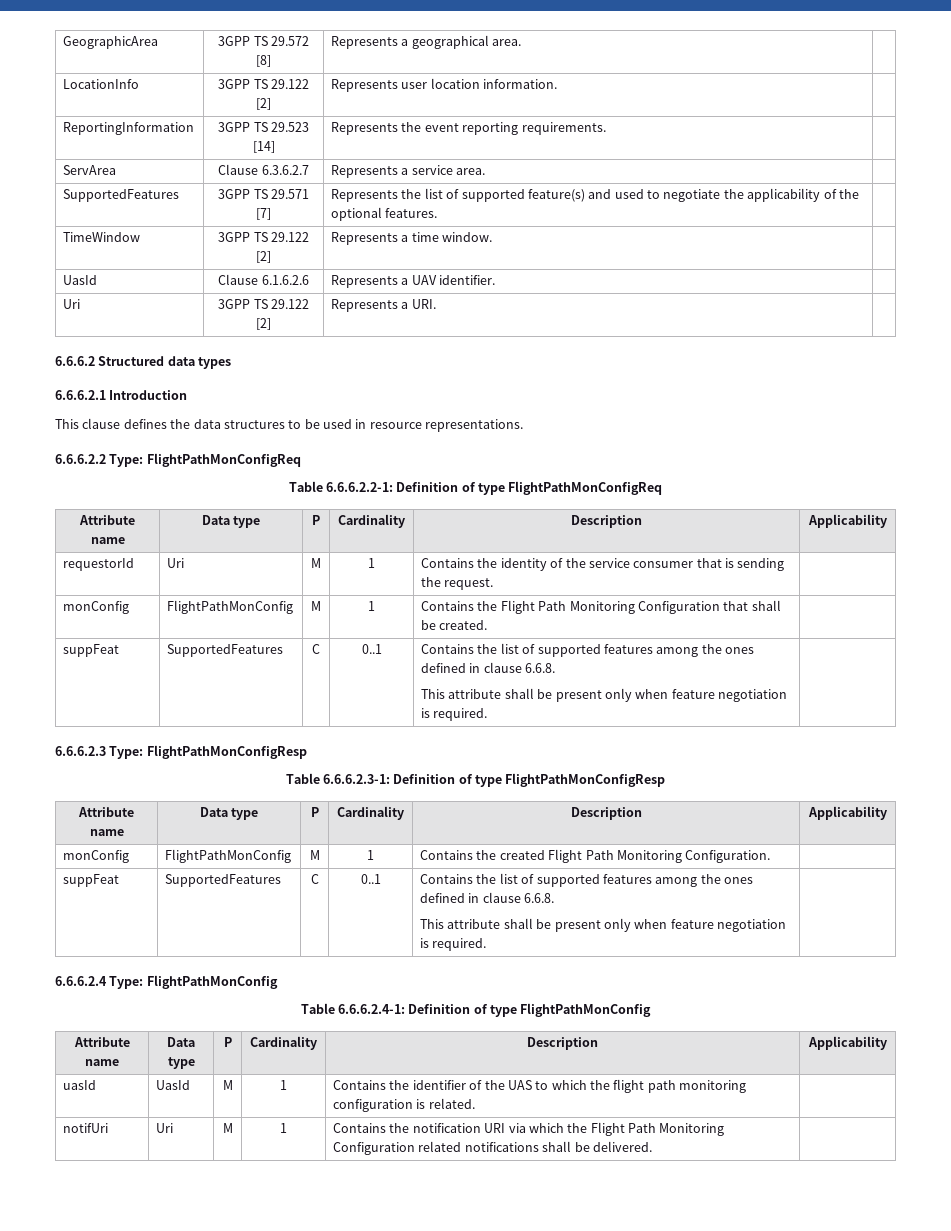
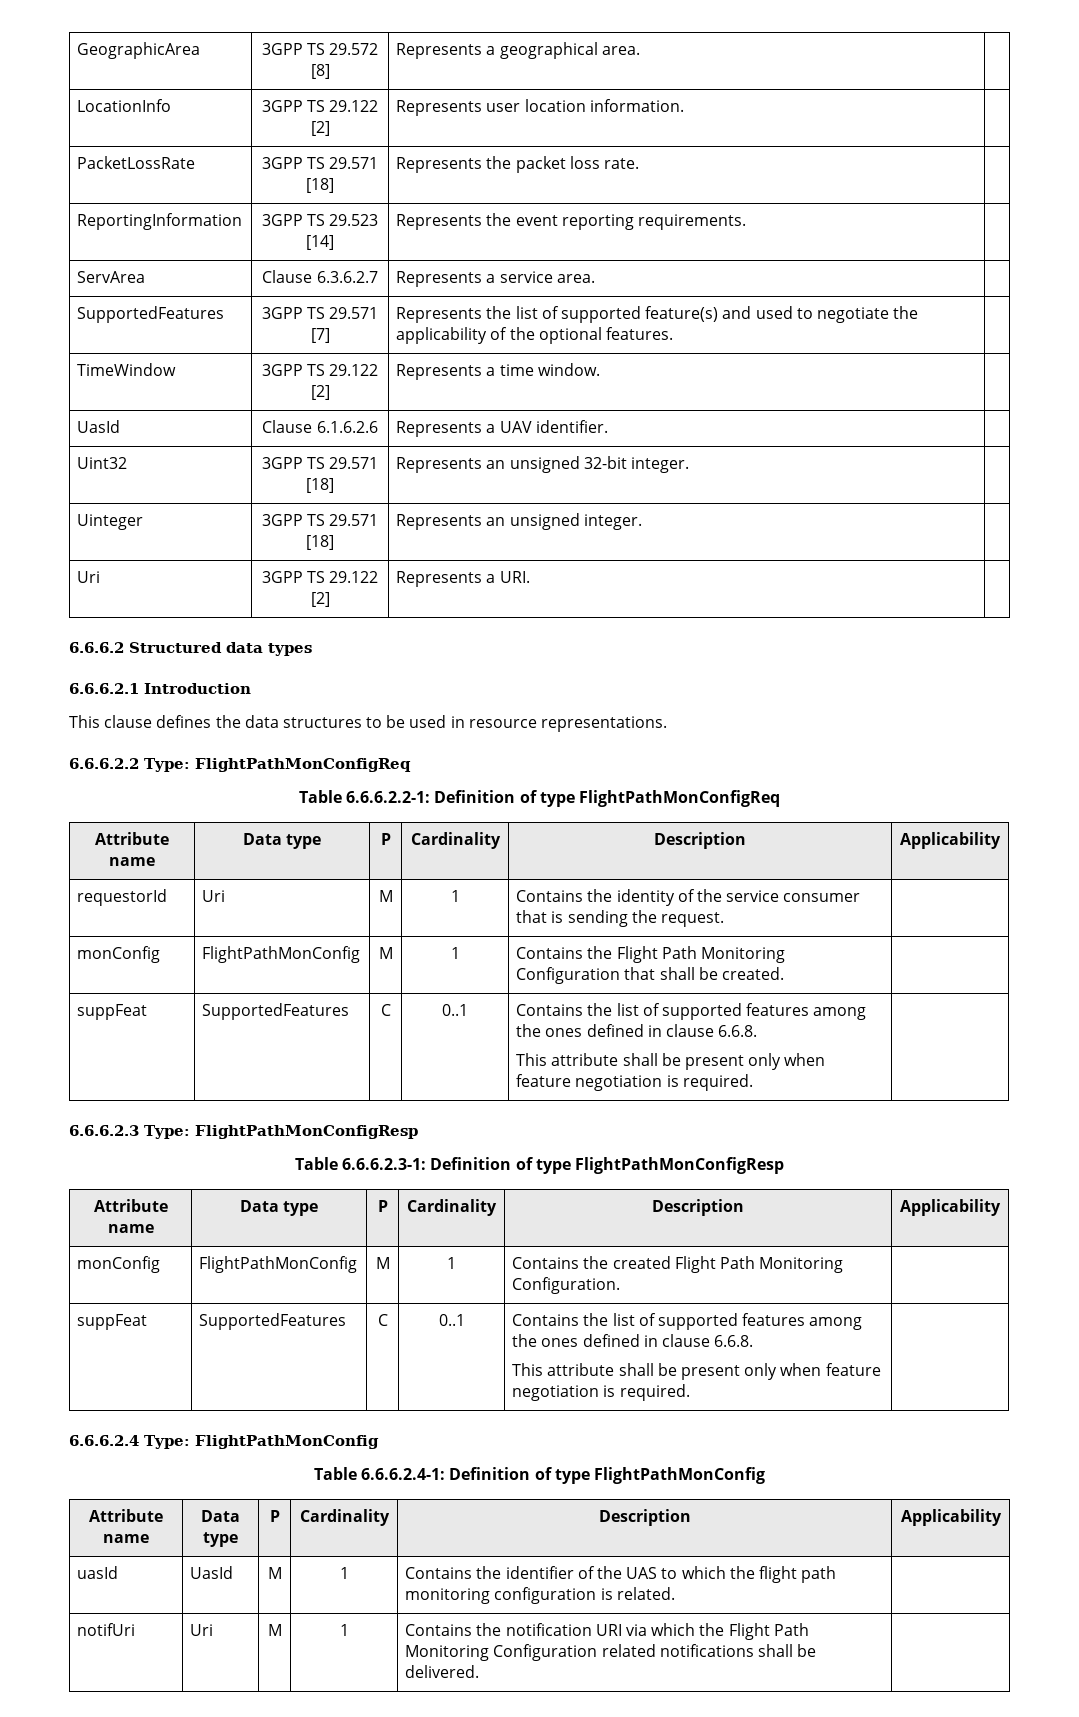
(558, 84) none -> [77,156,196,169] [261,157,379,169] [306,178,334,193] [396,156,640,173] // PacketLossRate | 3GPP TS 29.571 [18] | Represents the packet loss rate. |
(496, 280) none -> [77,457,128,469] [261,457,379,469] [306,478,334,493] [396,456,690,473] [77,514,144,530] [261,514,379,526] [306,535,334,550] [396,513,642,530] // Uint32 | 3GPP TS 29.571 [18] | Represents an unsigned 32-bit integer. | // Uinteger | 3GPP TS 29.571 [18] | Represents an unsigned integer. |

